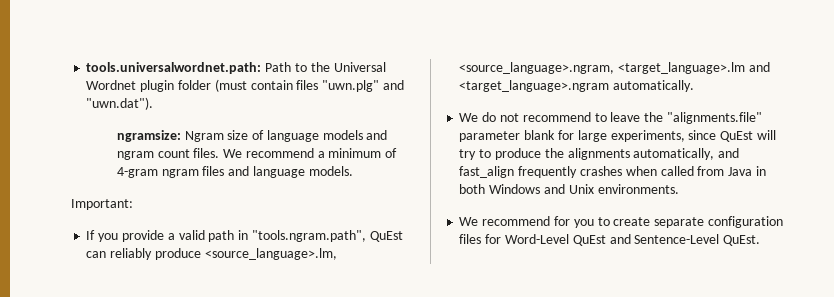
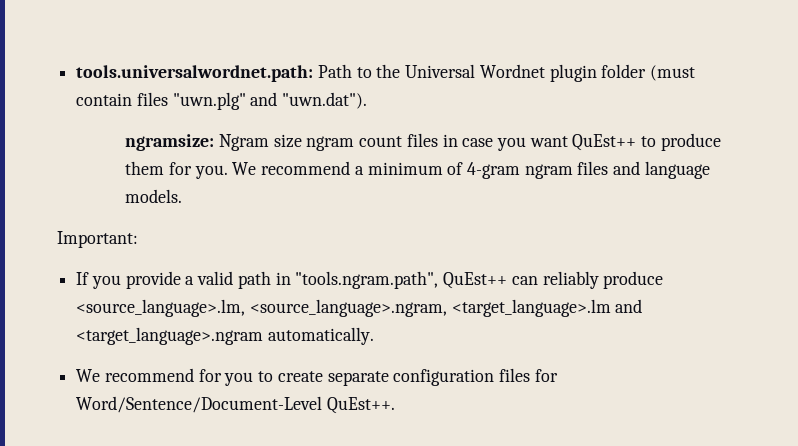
[252,130,388,142] [116,148,220,160] of language models and ngram count files. -> [306,133,721,151] [125,161,228,179] ngram count files in case you want QuEst++ to produce them for you.
[369,231,403,242] QuEst -> [443,272,508,289] QuEst++
[459,112,762,124] [459,130,776,142] [459,148,740,160] [459,166,766,178] [459,184,679,194] // We do not recommend to leave the "alignments.file" parameter blank for large experiments, since QuEst will try to produce the alignments automatically, and fast_align frequently crashes when called from Java in both Windows and Unix environments. -> (374, 336) none
[504,234,761,246] Word-Level QuEst and Sentence-Level QuEst. -> [76,396,395,414] Word/Sentence/Document-Level QuEst++.

